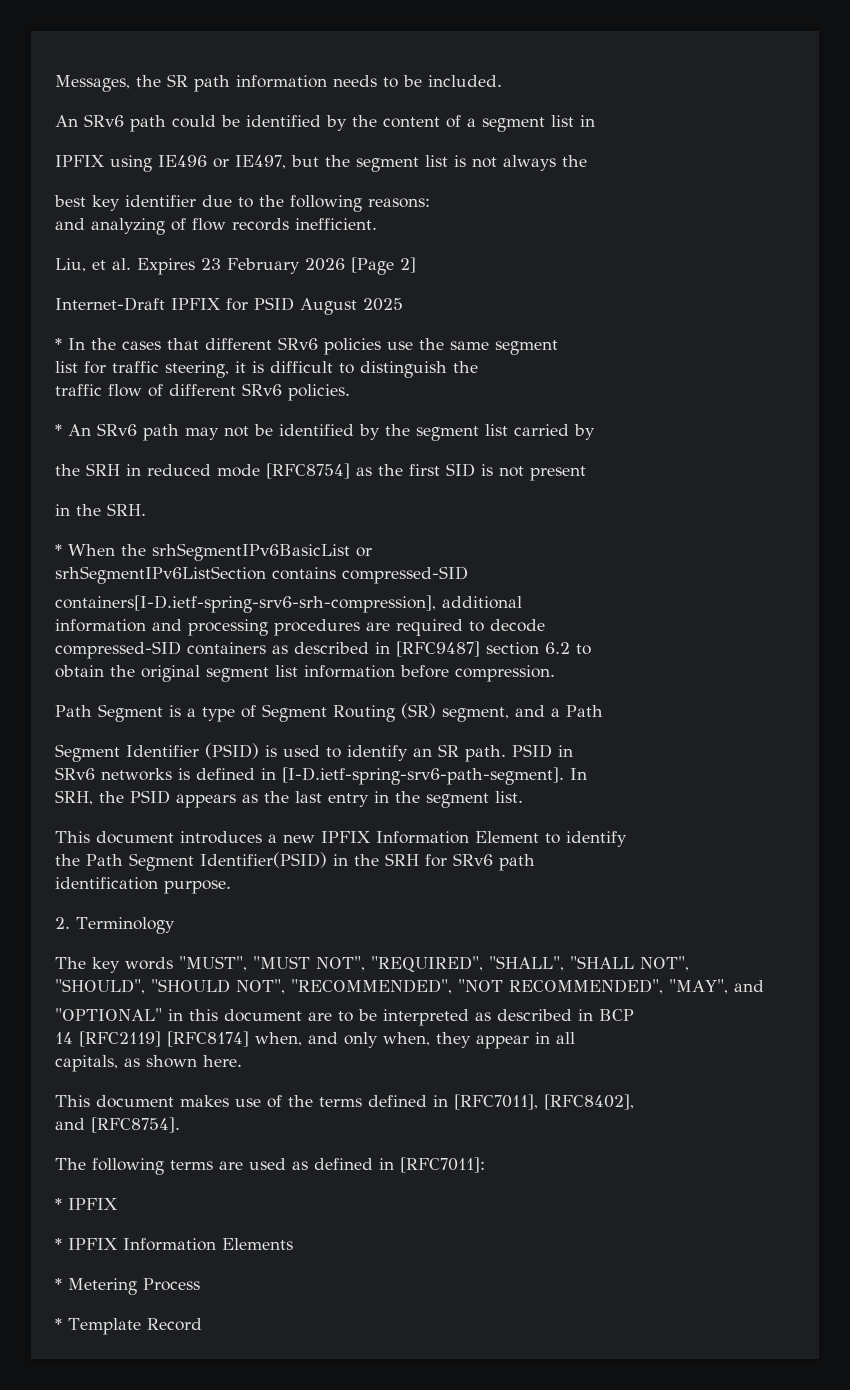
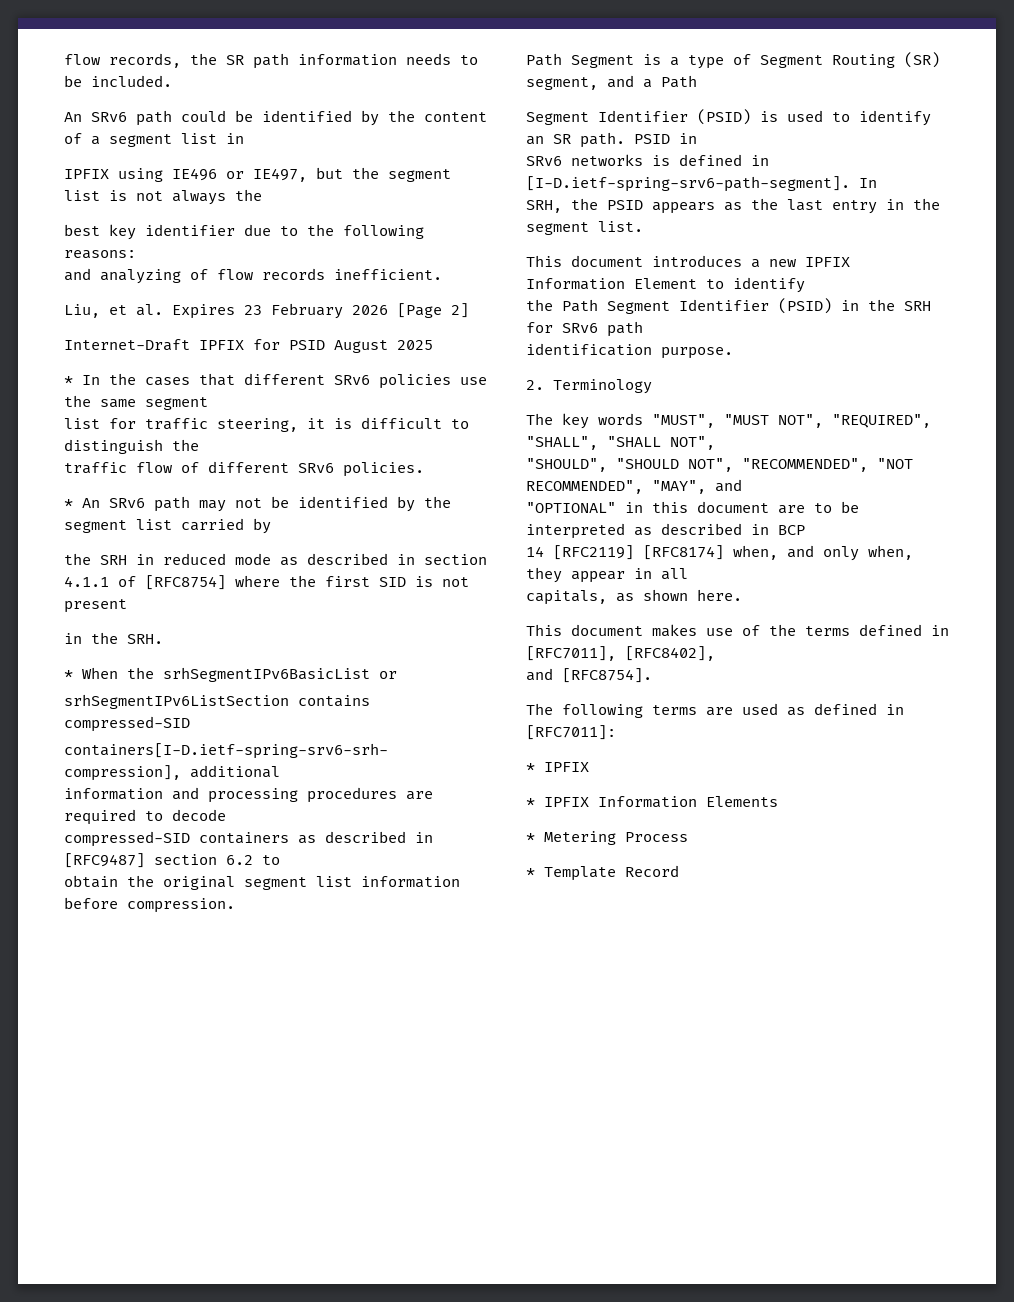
[55,75,130,92] Messages, -> [64,53,181,68] flow records,
[266,463,372,479] [RFC8754] as -> [280,553,487,566] [64,575,280,590] as described in section 4.1.1 of [RFC8754] where
[200,852,327,868] Identifier(PSID) -> [679,298,832,314] Identifier (PSID)

